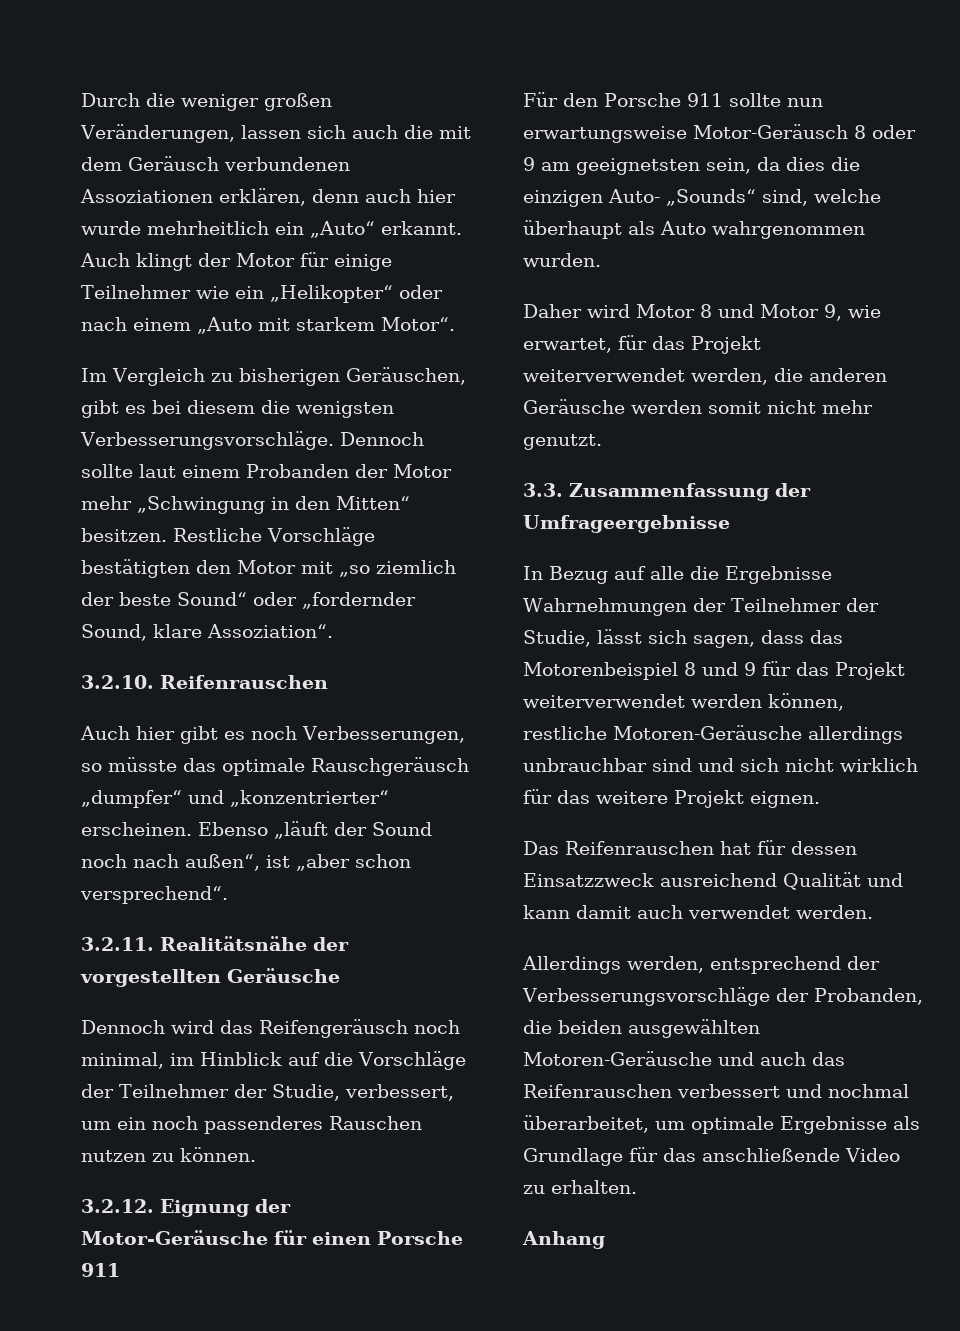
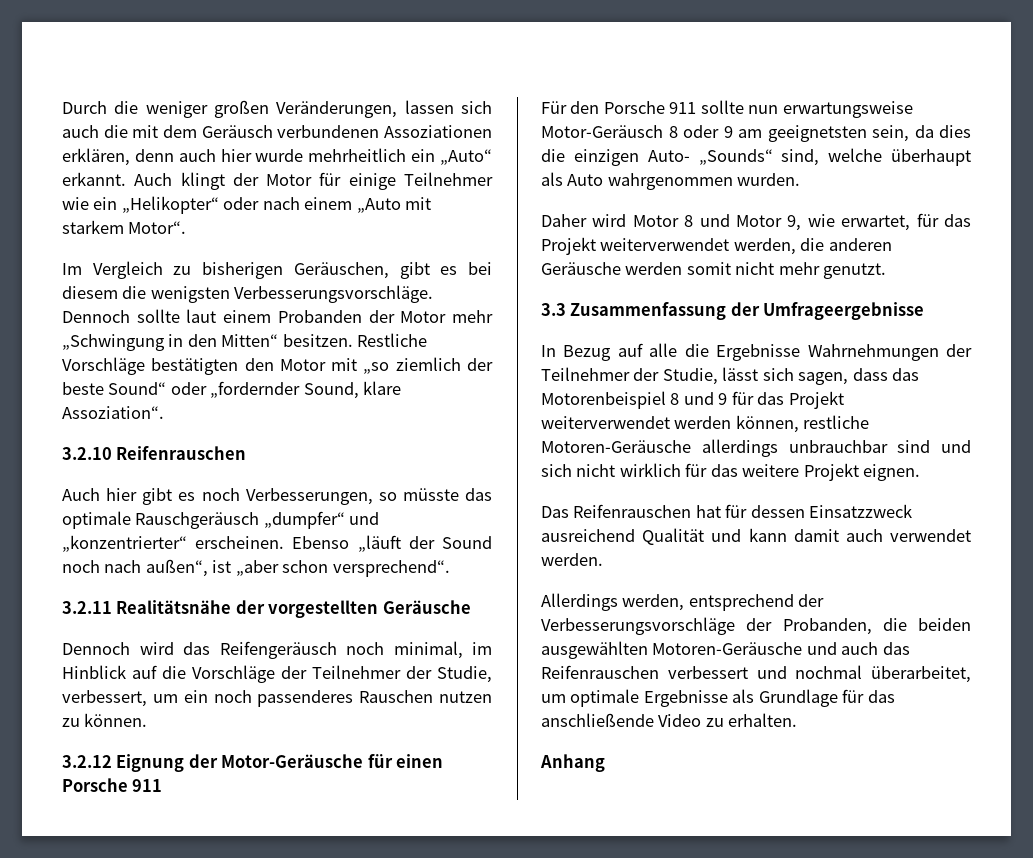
[81,675,154,689] 3.2.10. -> [62,447,112,460] 3.2.10
[81,937,154,951] 3.2.11. -> [62,601,112,614] 3.2.11
[81,1199,154,1213] 3.2.12. -> [62,755,112,768] 3.2.12
[523,483,563,497] 3.3. -> [541,303,566,316] 3.3

